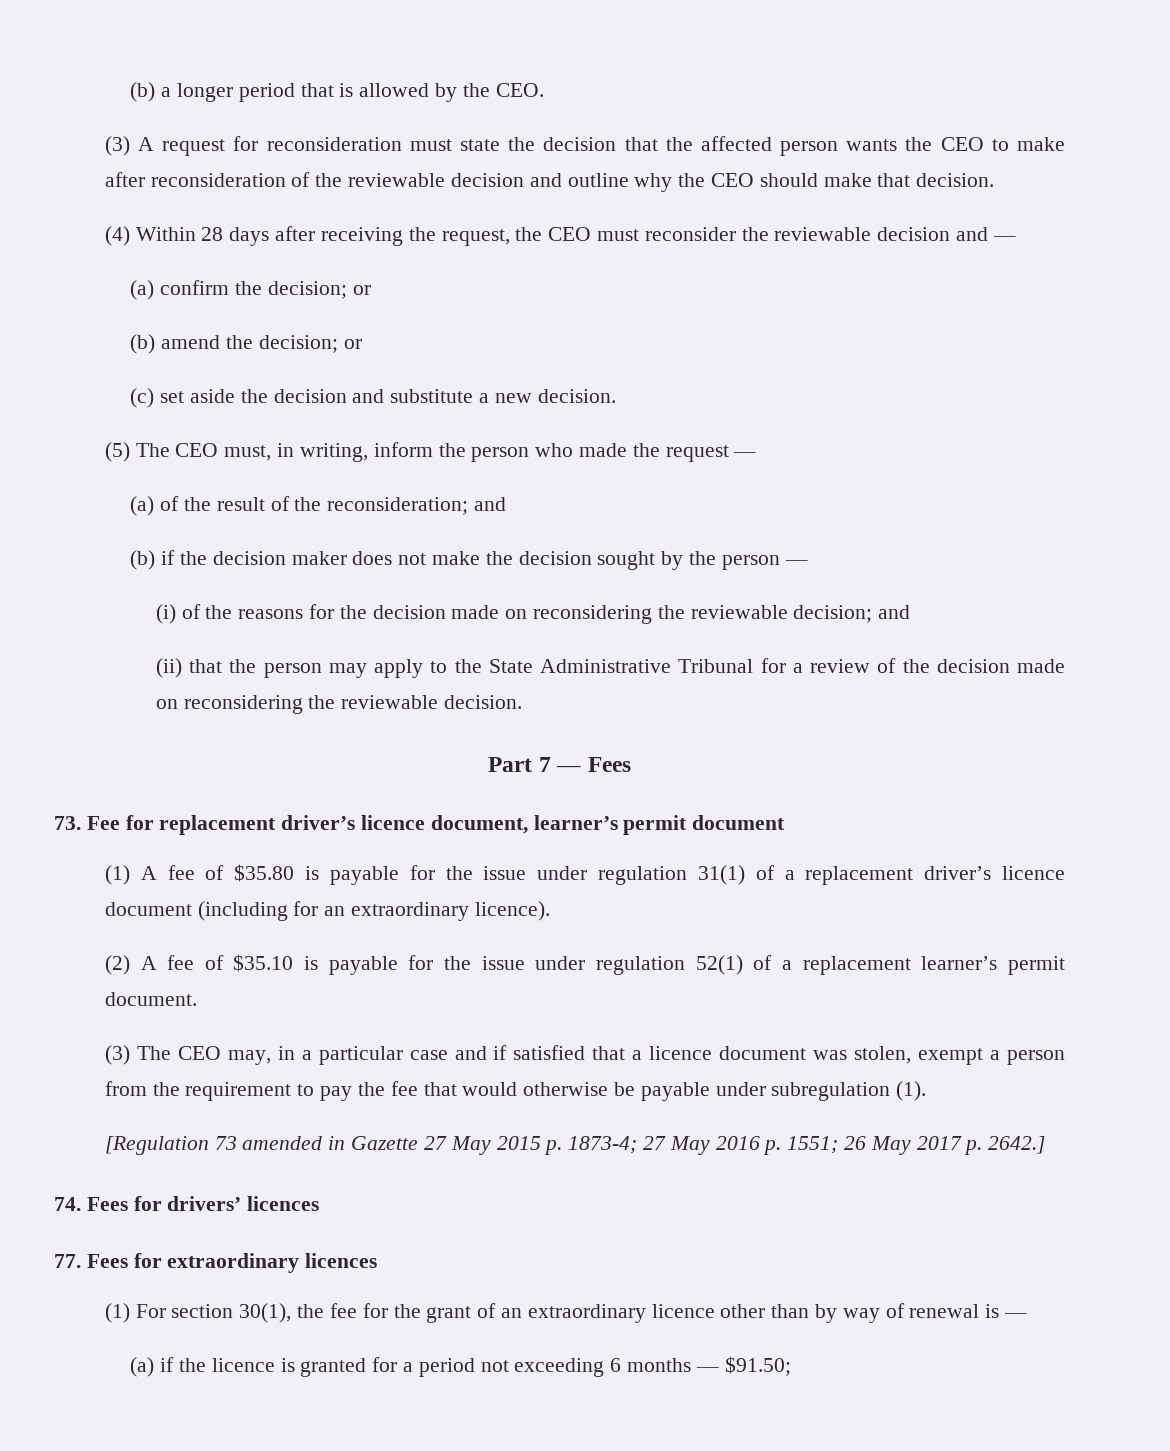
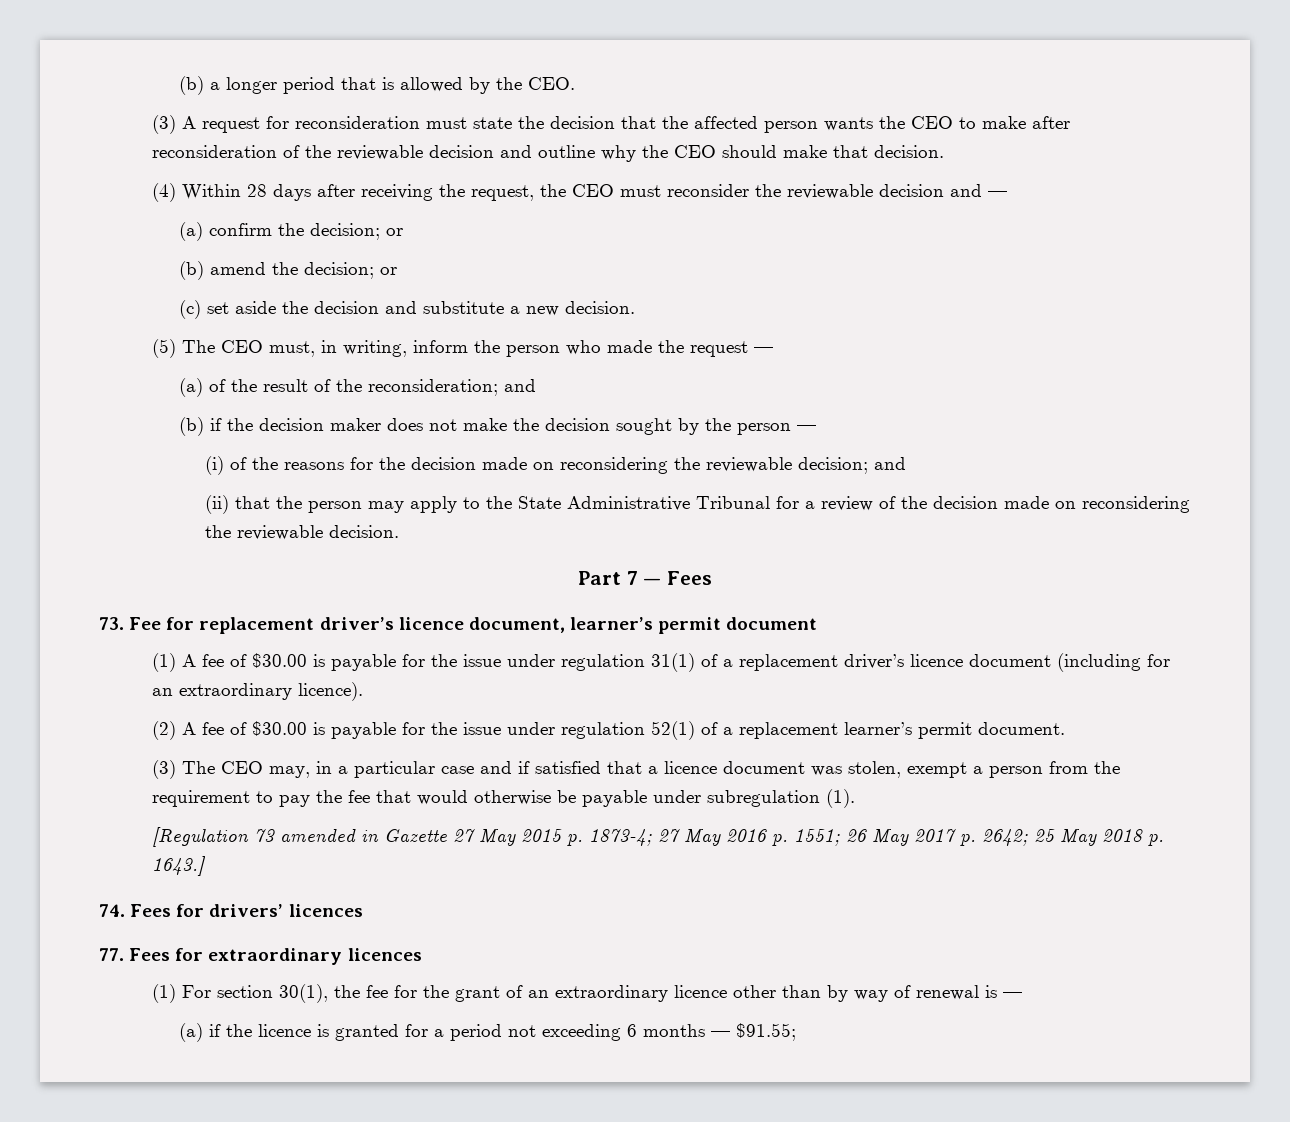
[234,864,295,882] $35.80 -> [252,653,308,668] $30.00
[233,954,294,972] $35.10 -> [252,721,308,736] $30.00
[988,1136,1046,1154] 2642.] -> [982,828,1165,846] [152,856,207,876] 2642; 25 May 2018 p. 1643.]
[724,1356,791,1376] $91.50; -> [735,1023,796,1041] $91.55;

